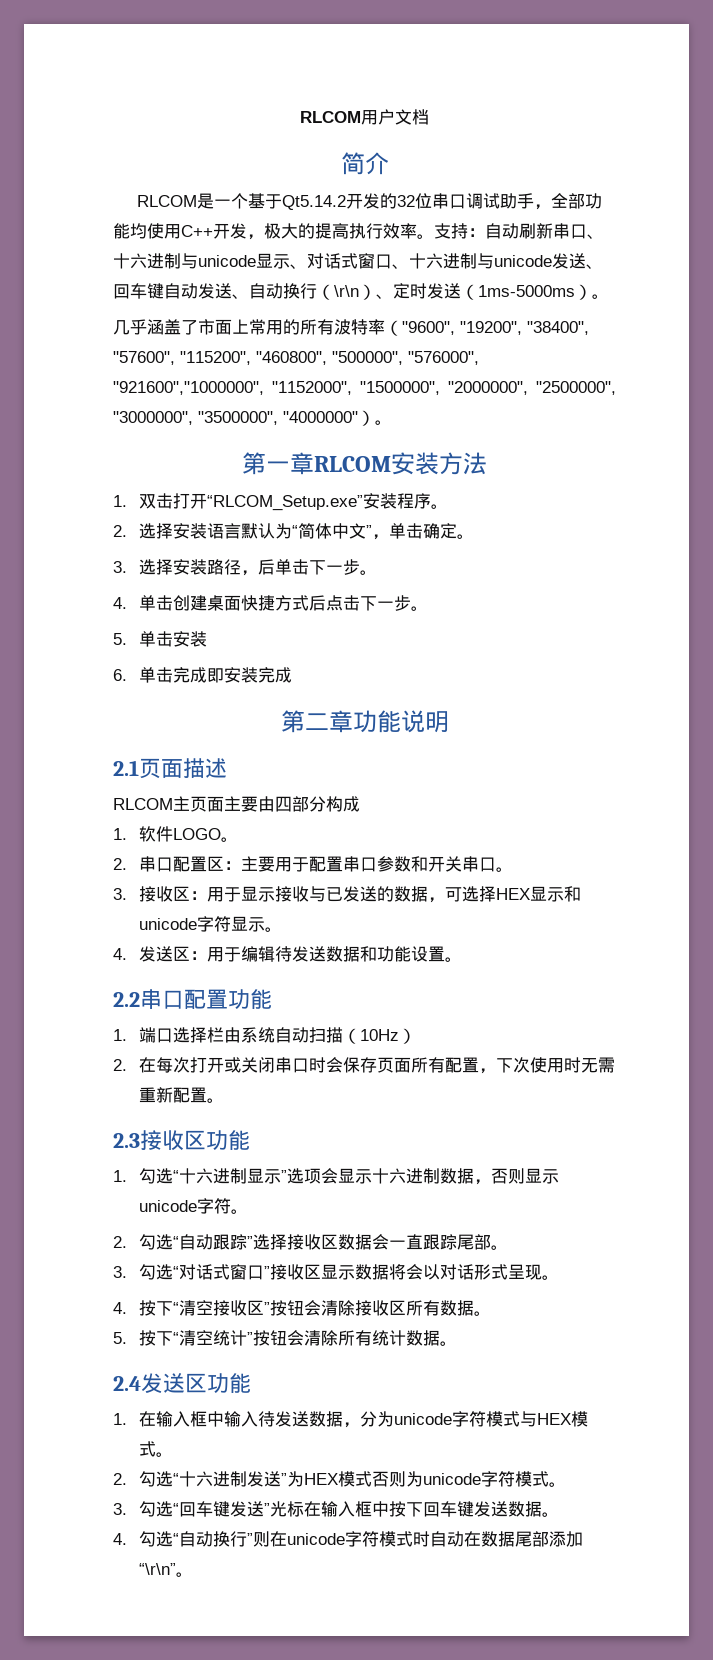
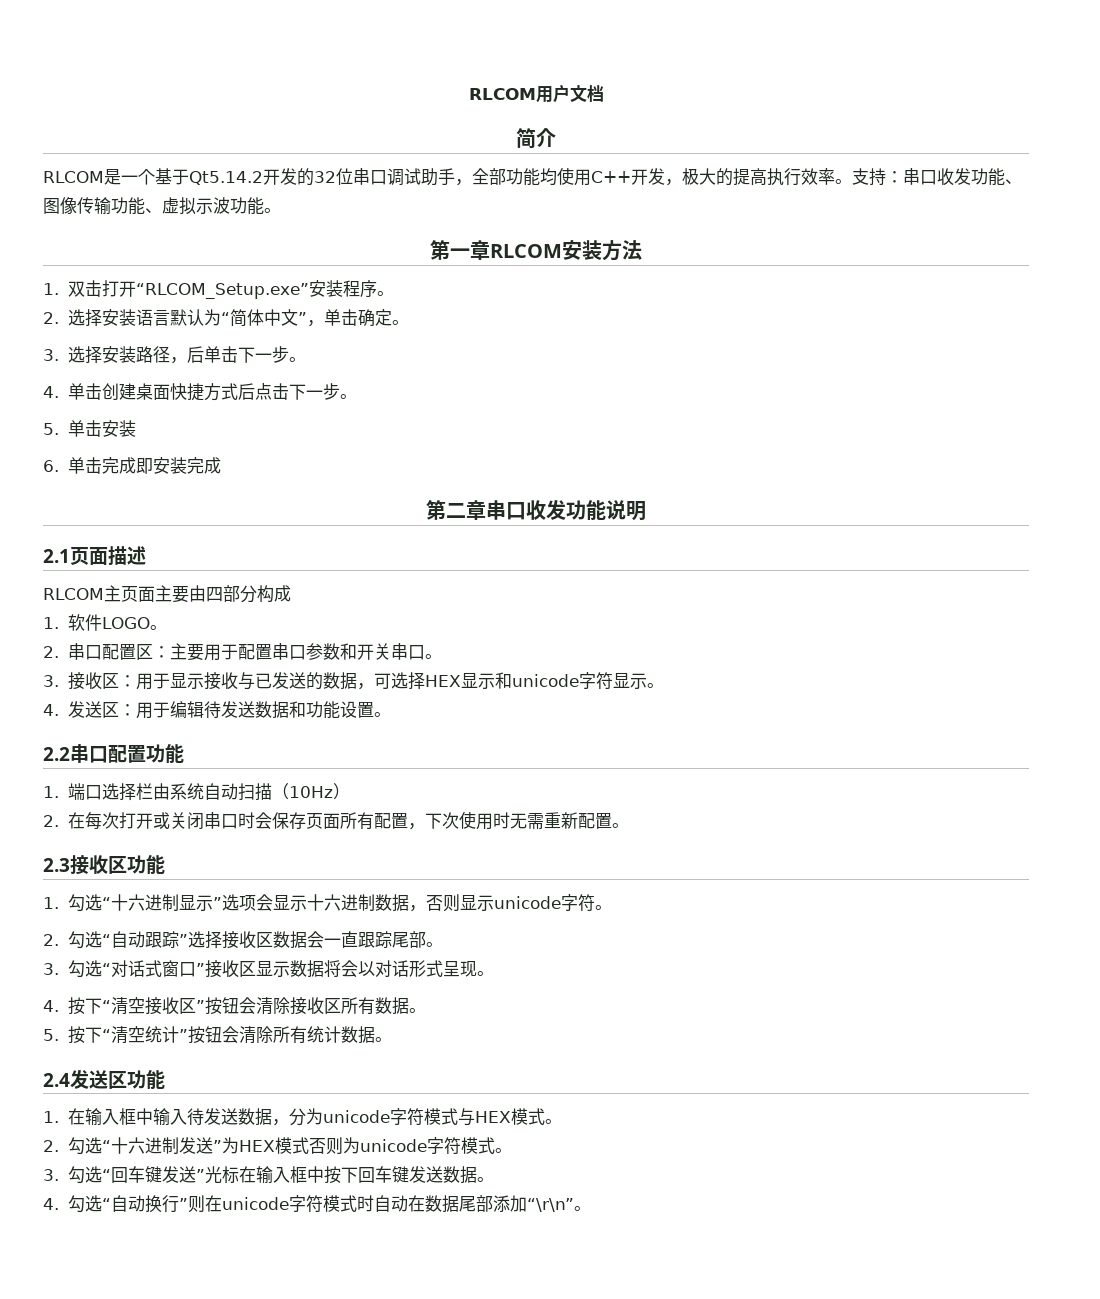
[485,223,604,239] [113,253,603,269] [113,283,609,300] [113,319,589,336] [113,351,479,365] [113,381,616,395] [113,410,375,426] 自动刷新串口、十六进制与unicode显示、对话式窗口、十六进制与unicode发送、回车键自动发送、自动换行（\r\n）、定时发送（1ms-5000ms）。 // 几乎涵盖了市面上常用的所有波特率（"9600", "19200", "38400", "57600", "115200", "460800", "500000", "576000", "921600","1000000", "1152000", "1500000", "2000000", "2500000", "3000000", "3500000", "4000000"） -> [903,168,1022,186] [43,197,264,215] 串口收发功能、图像传输功能、虚拟示波功能
(353, 721) none -> [486,500,566,520] 串口收发

